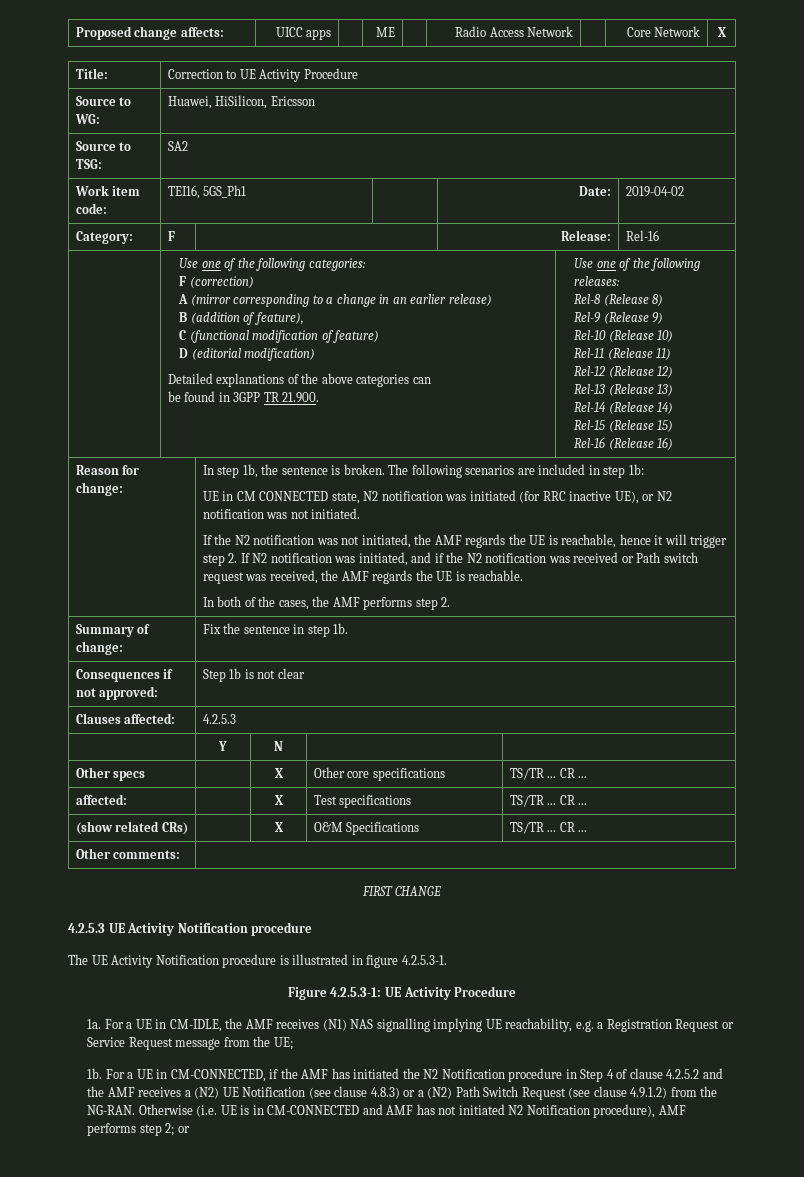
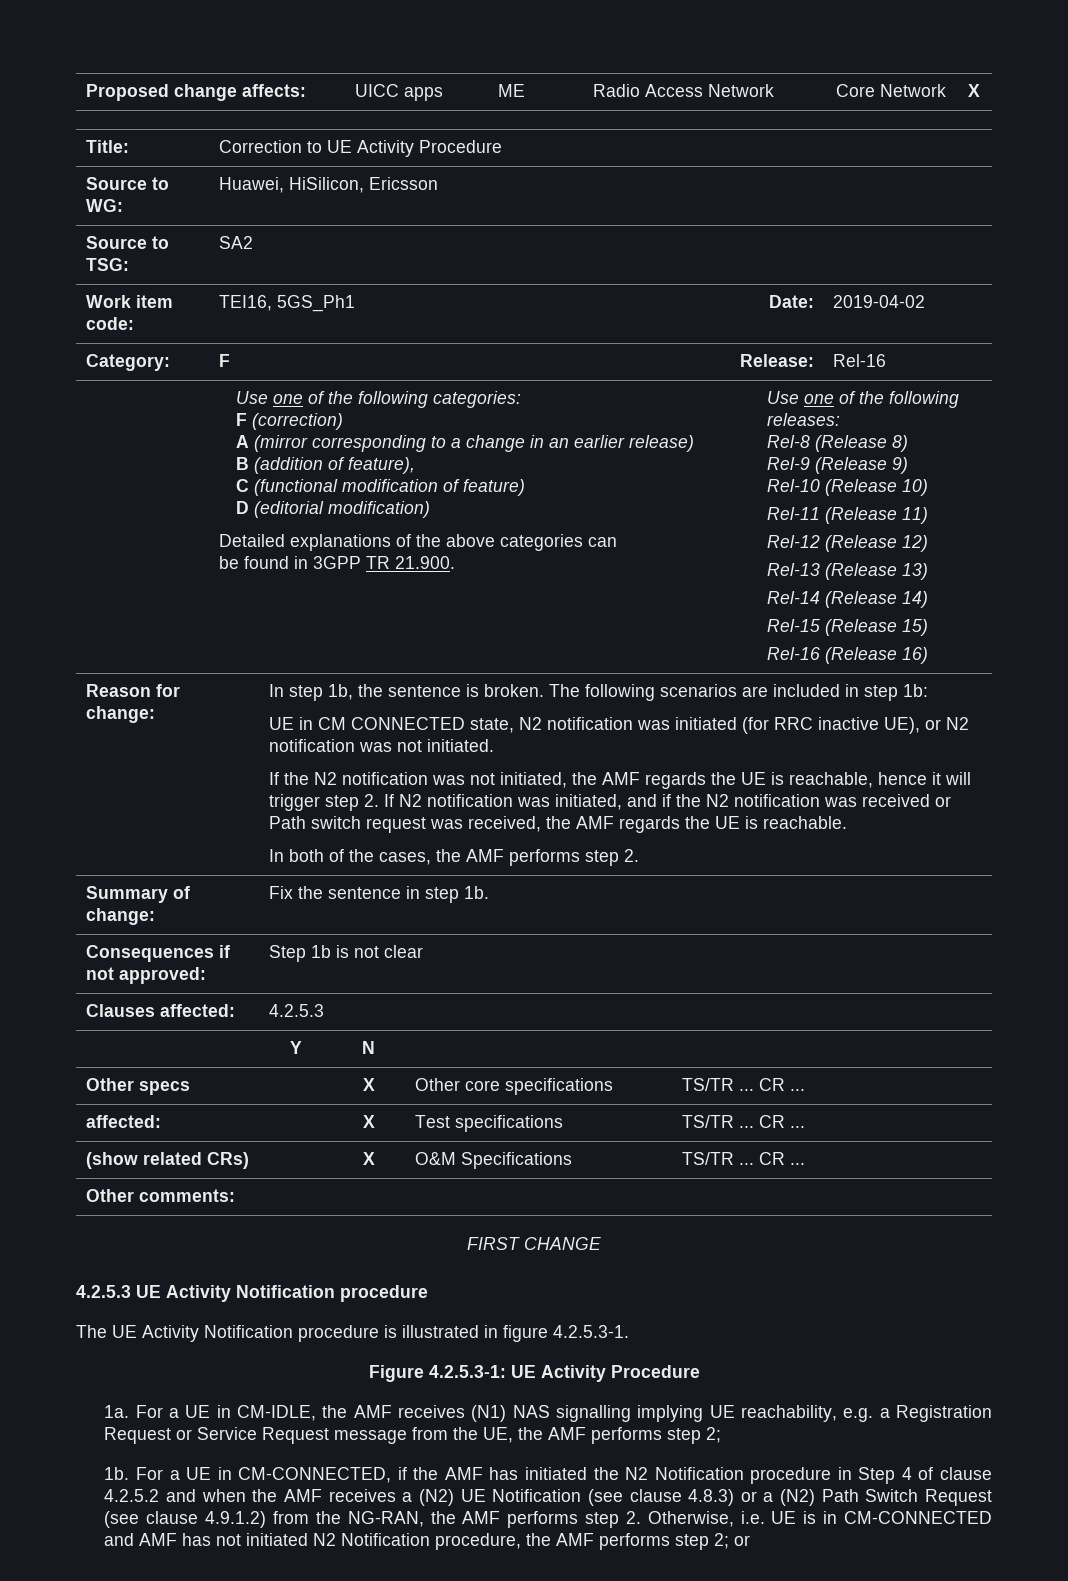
[273,1037,293,1050] UE; -> [483,1427,722,1444] UE, the AMF performs step 2;
(723, 1073) none -> [201,1489,246,1502] when
[87,1104,218,1117] NG-RAN. Otherwise (i.e. -> [347,1511,765,1528] NG-RAN, the AMF performs step 2. Otherwise, i.e.
[593,1104,656,1118] procedure), -> [435,1533,552,1550] procedure, the

